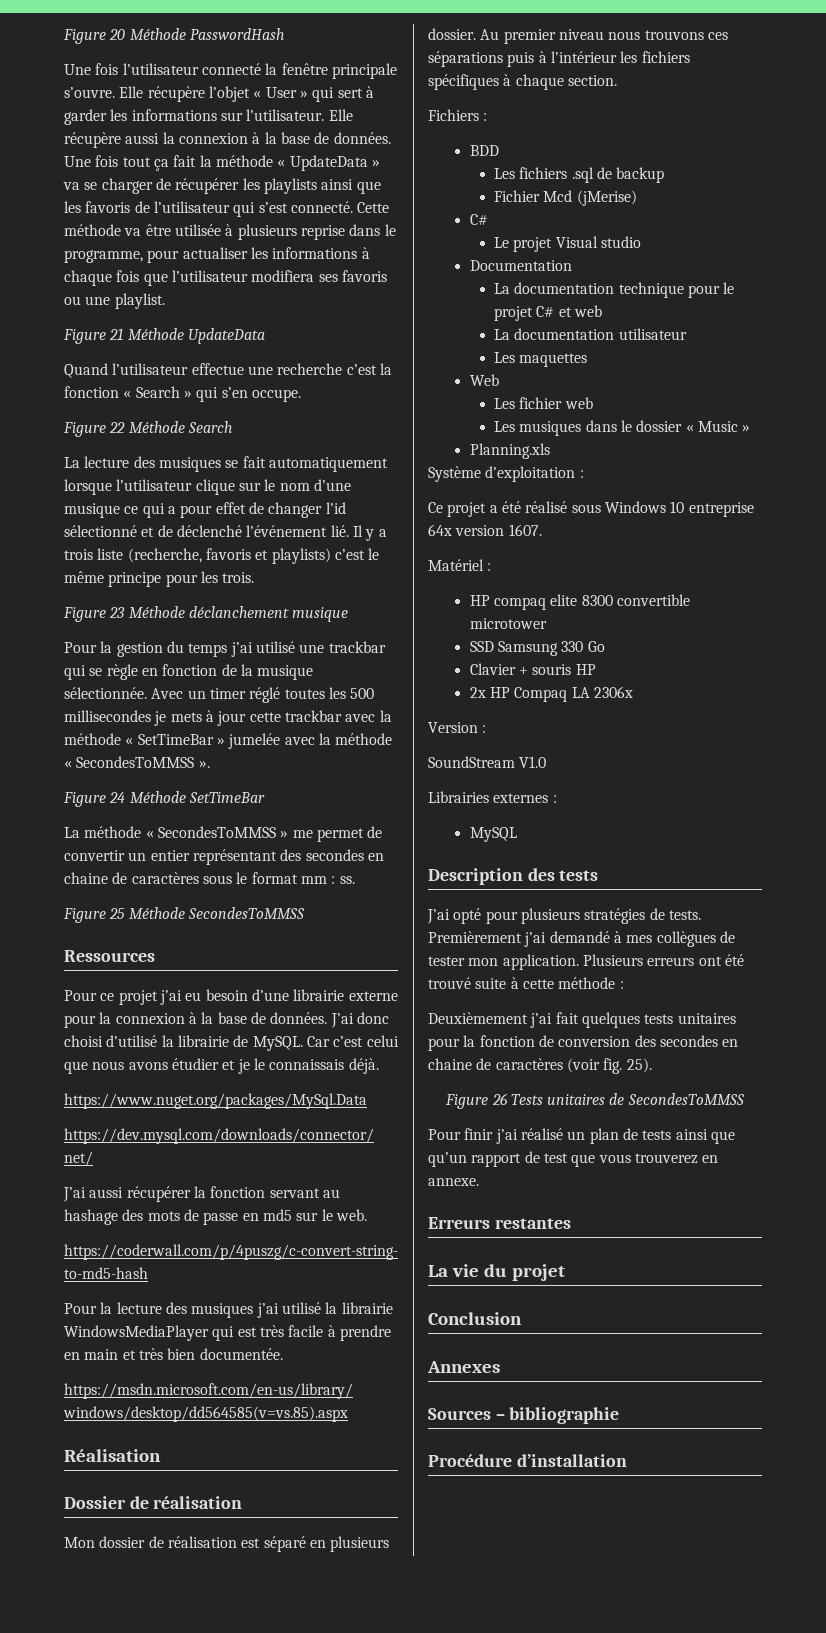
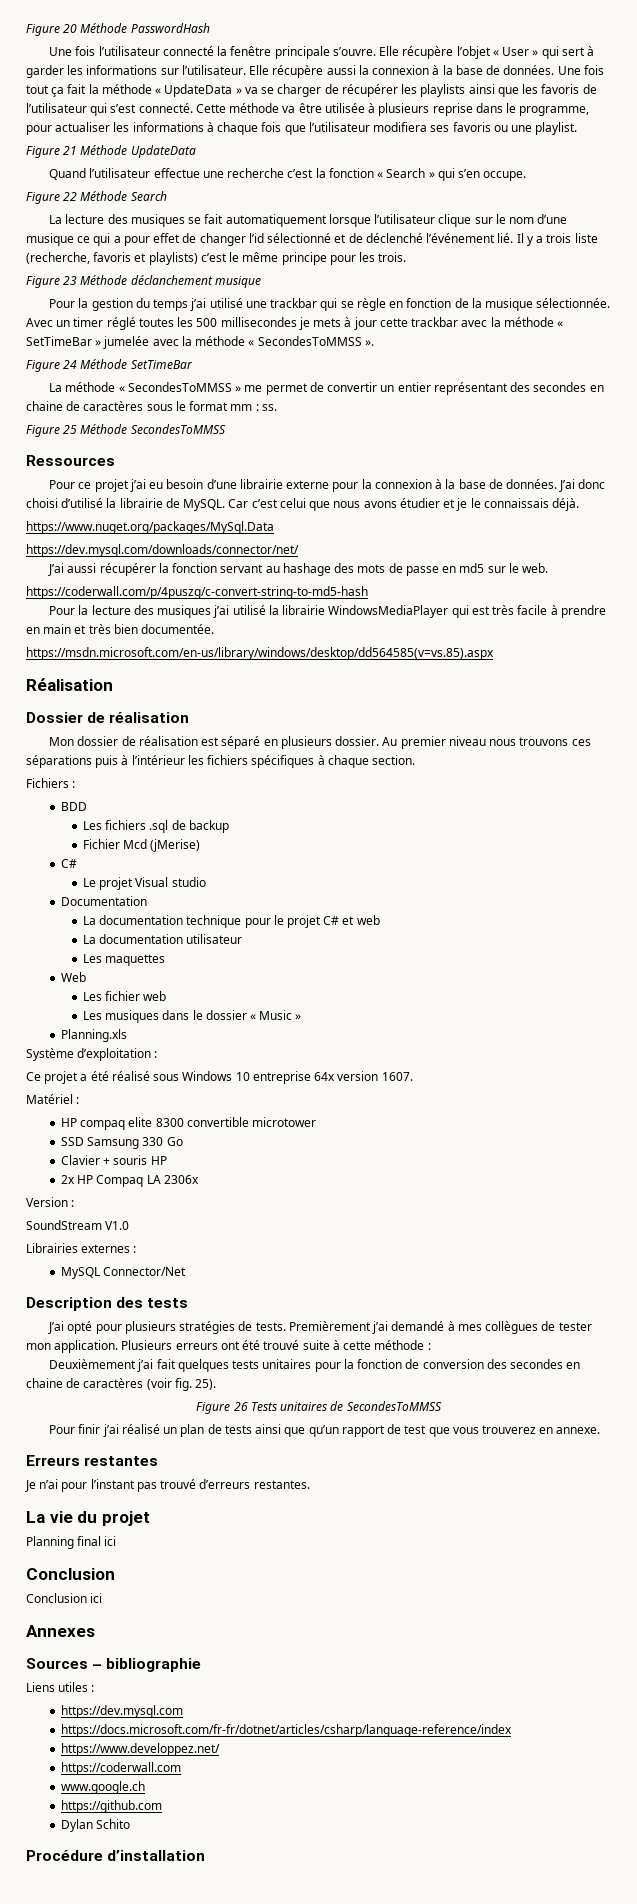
(517, 834) none -> [103,1267,187,1276] Connector/Net
(571, 1223) none -> [25,1479,310,1492] // Je n’ai pour l’instant pas trouvé d’erreurs restantes.
[428,1312,522,1325] // Conclusion -> [26,1536,117,1549] [26,1568,115,1580] [26,1593,103,1603] // Planning final ici // Conclusion // Conclusion ici
(620, 1415) none -> [26,1682,95,1692] [60,1705,183,1718] [60,1724,512,1737] [60,1743,220,1756] [60,1762,181,1775] [60,1781,145,1794] [60,1800,162,1813] [60,1819,131,1832] // Liens utiles : // https://dev.mysql.com // https://docs.microsoft.com/fr-fr/dotnet/articles/csharp/language-reference/index // https://www.developpez.net/ // https://coderwall.com // www.google.ch // https://github.com // Dylan Schito

